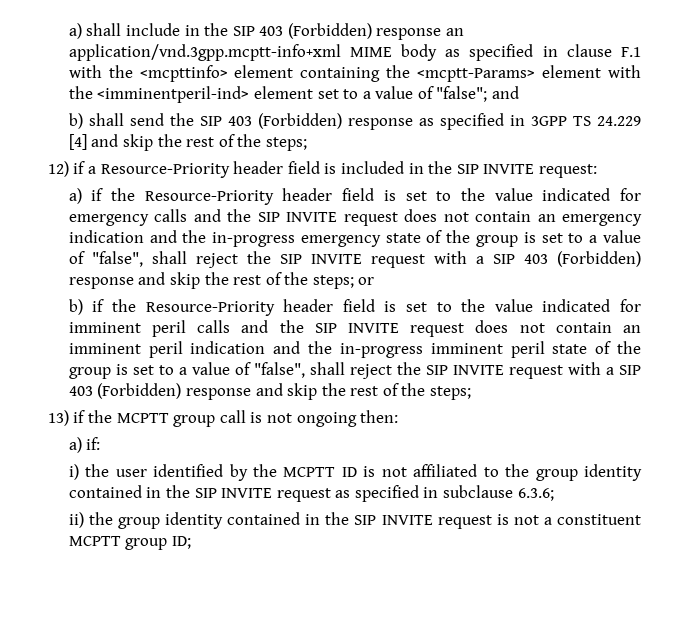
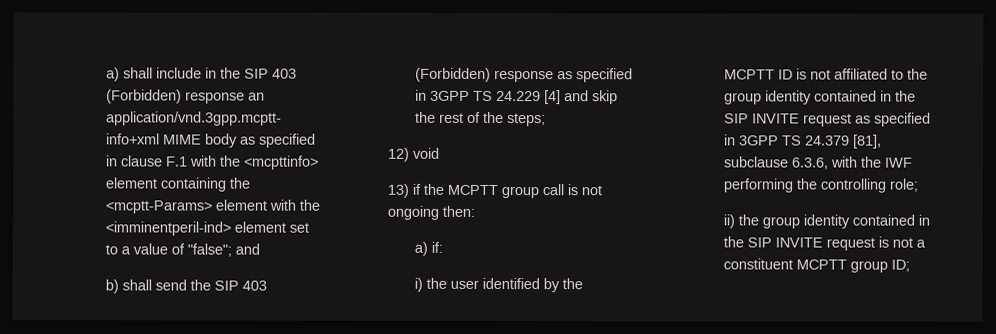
[73,161,597,178] [68,188,642,205] [68,209,642,226] [68,230,641,247] [68,251,641,268] [68,272,375,289] [68,299,641,316] [68,320,641,337] [68,341,642,358] [68,362,641,379] [68,383,472,400] if a Resource-Priority header field is included in the SIP INVITE request: // a) if the Resource-Priority header field is set to the value indicated for emergency calls and the SIP INVITE request does not contain an emergency indication and the in-progress emergency state of the group is set to a value of "false", shall reject the SIP INVITE request with a SIP 403 (Forbidden) response and skip the rest of the steps; or // b) if the Resource-Priority header field is set to the value indicated for imminent peril calls and the SIP INVITE request does not contain an imminent peril indication and the in-progress imminent peril state of the group is set to a value of "false", shall reject the SIP INVITE request with a SIP 403 (Forbidden) response and skip the rest of the steps; -> [412,147,440,159] void
[443,485,554,501] subclause 6.3.6; -> [738,134,882,149] [722,156,913,170] [722,178,918,193] 3GPP TS 24.379 [81], subclause 6.3.6, with the IWF performing the controlling role;

